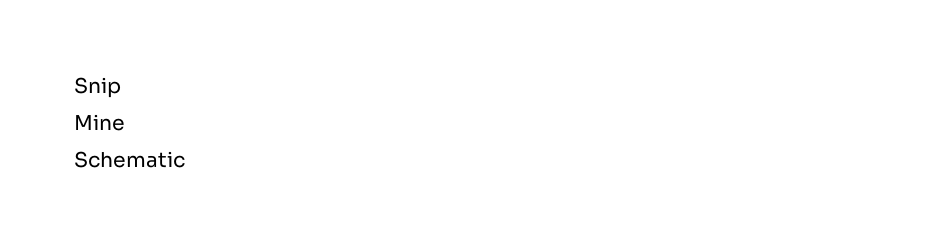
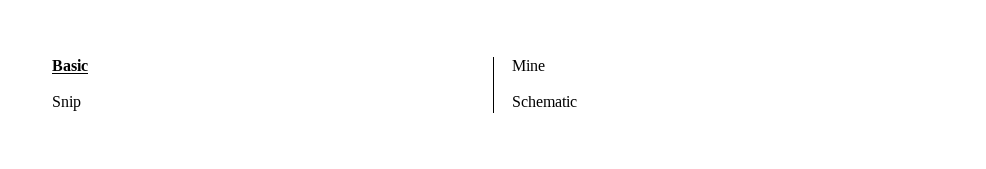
(74, 87) none -> [52,59,88,71] Basic //

